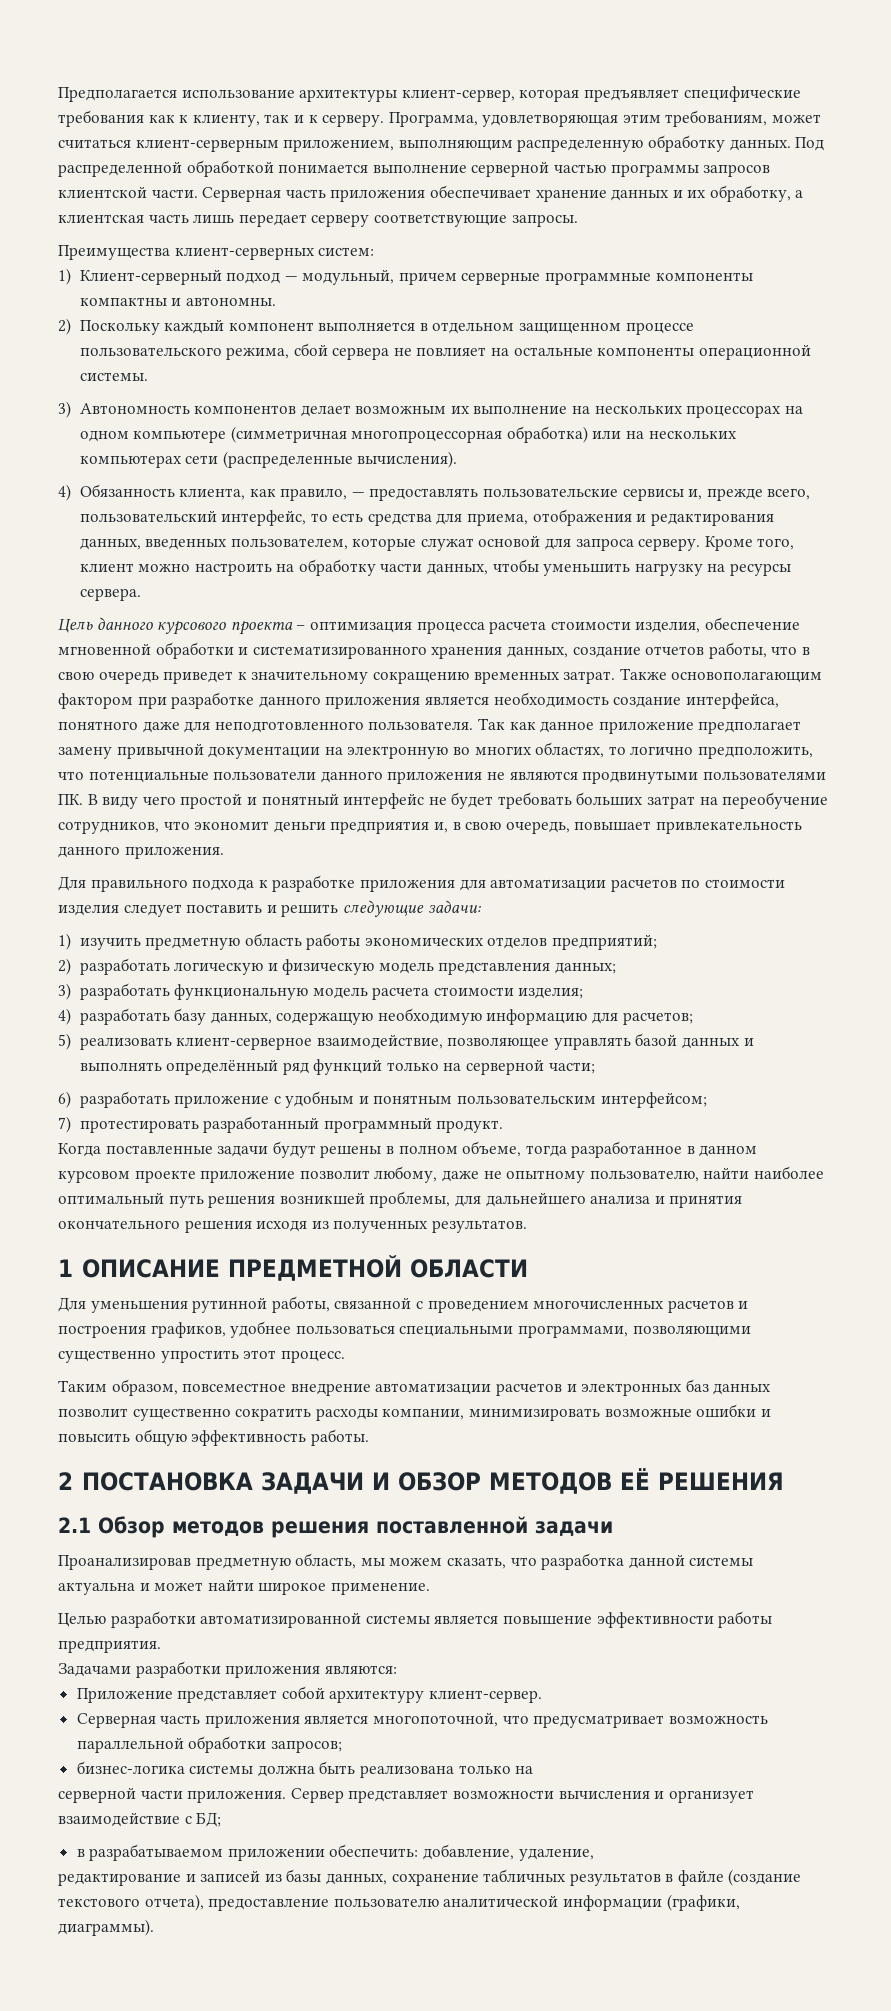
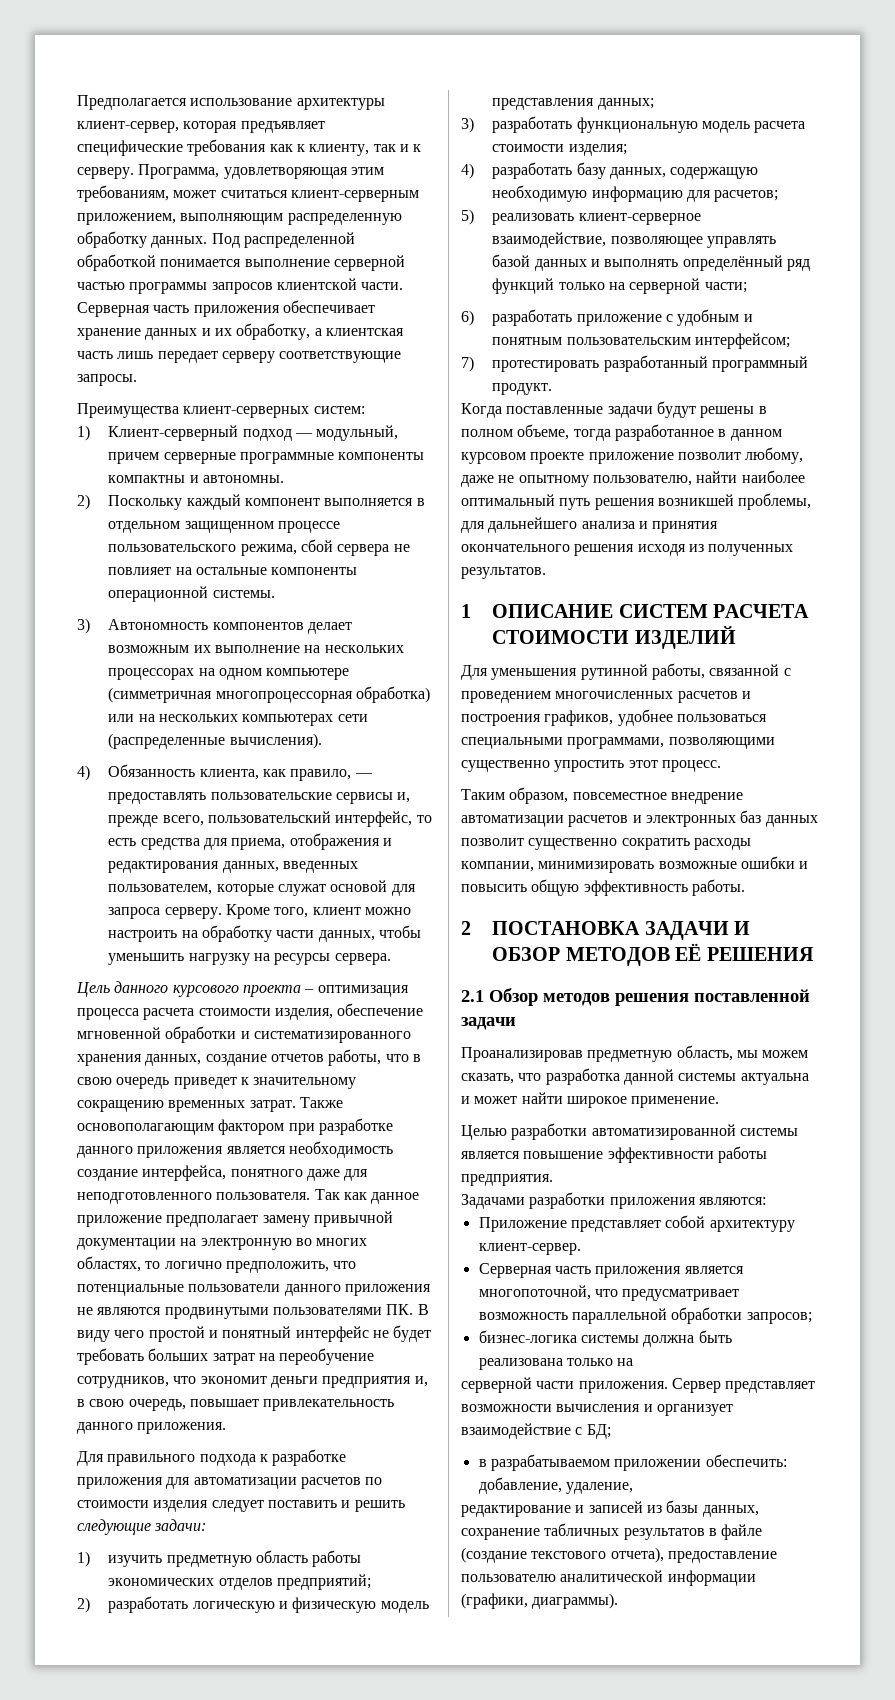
[227,1255,528,1281] ПРЕДМЕТНОЙ ОБЛАСТИ -> [618,604,810,618] [492,626,736,649] СИСТЕМ РАСЧЕТА СТОИМОСТИ ИЗДЕЛИЙ

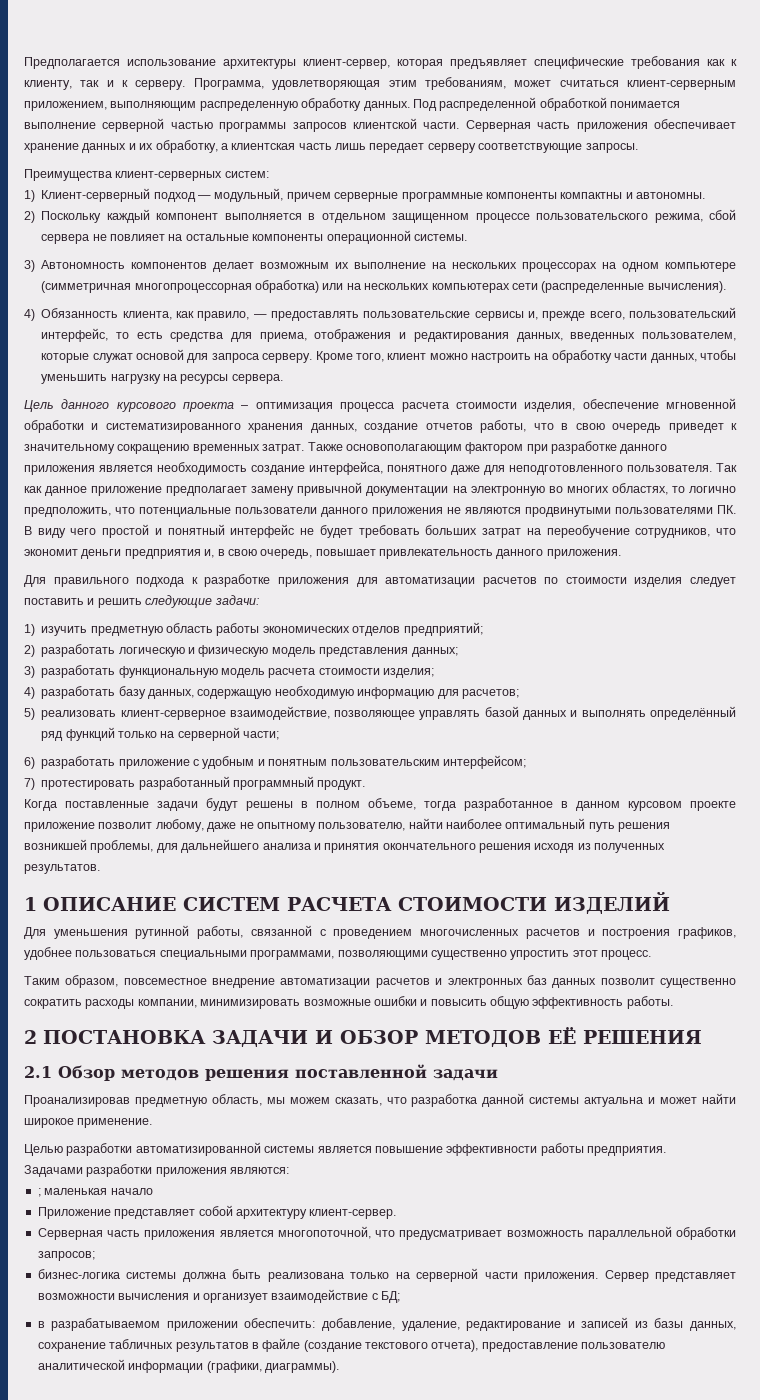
(766, 1201) none -> [37,1188,153,1197] // ; маленькая начало
(634, 1362) // -> (410, 1275) none
(633, 1488) // -> (460, 1326) none

